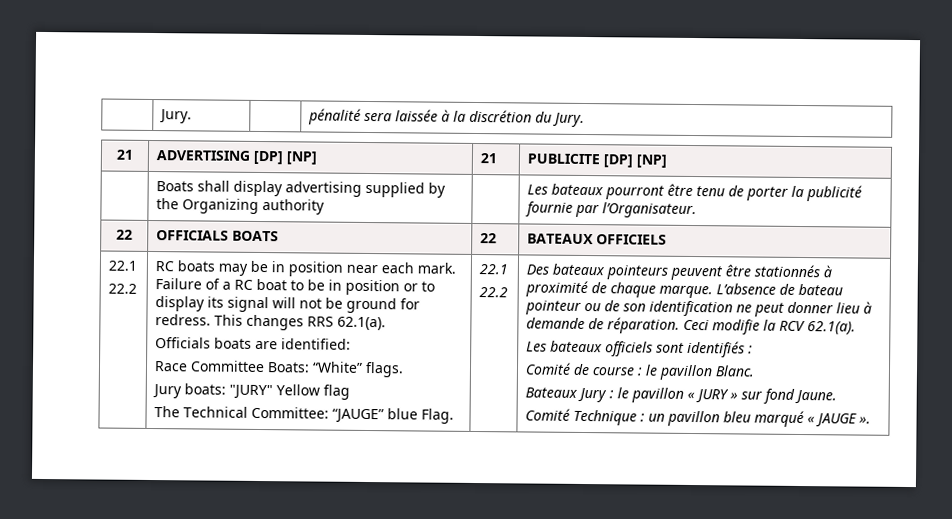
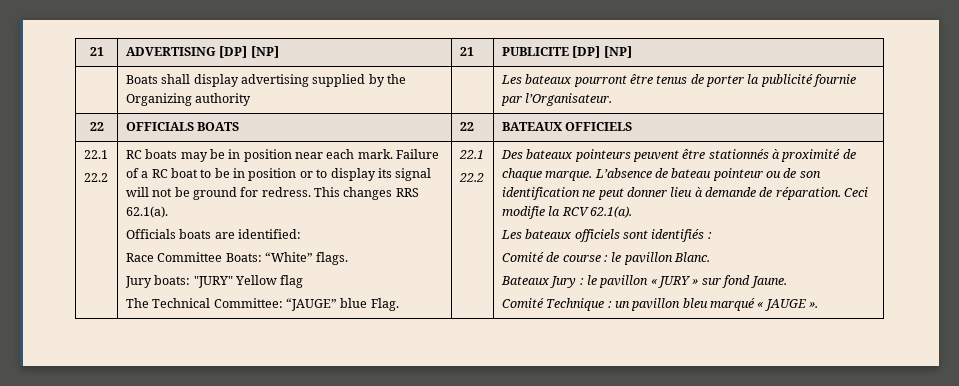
[159,109,193,124] [308,108,586,128] | Jury. | | pénalité sera laissée à la discrétion du Jury. // -> (89, 51) none
[696,186,726,197] tenu -> [656,75,688,84] tenus

